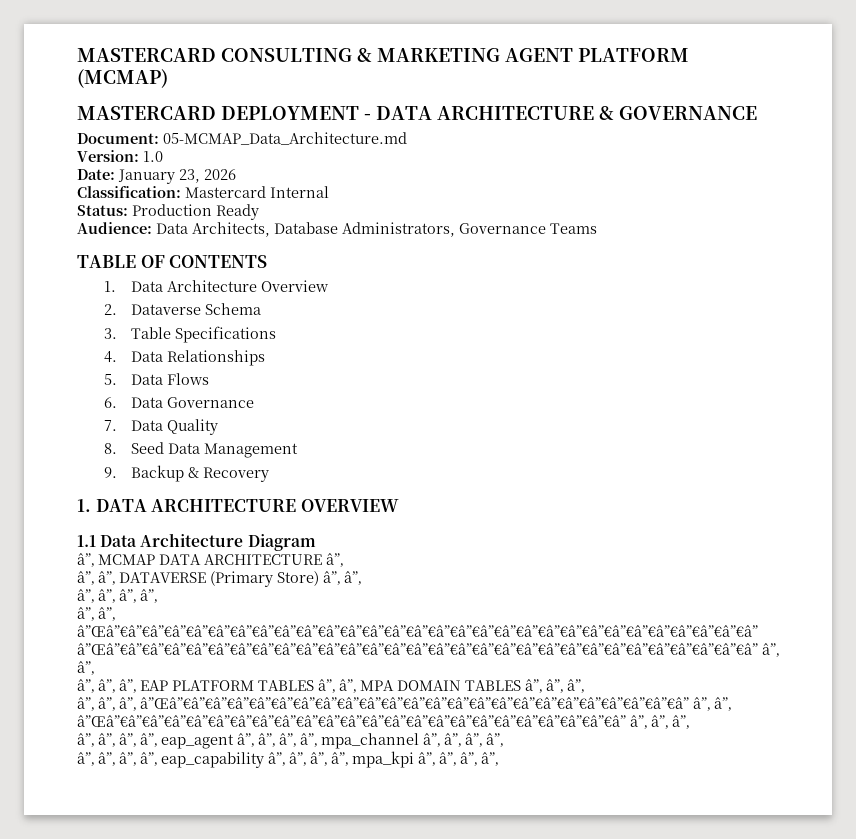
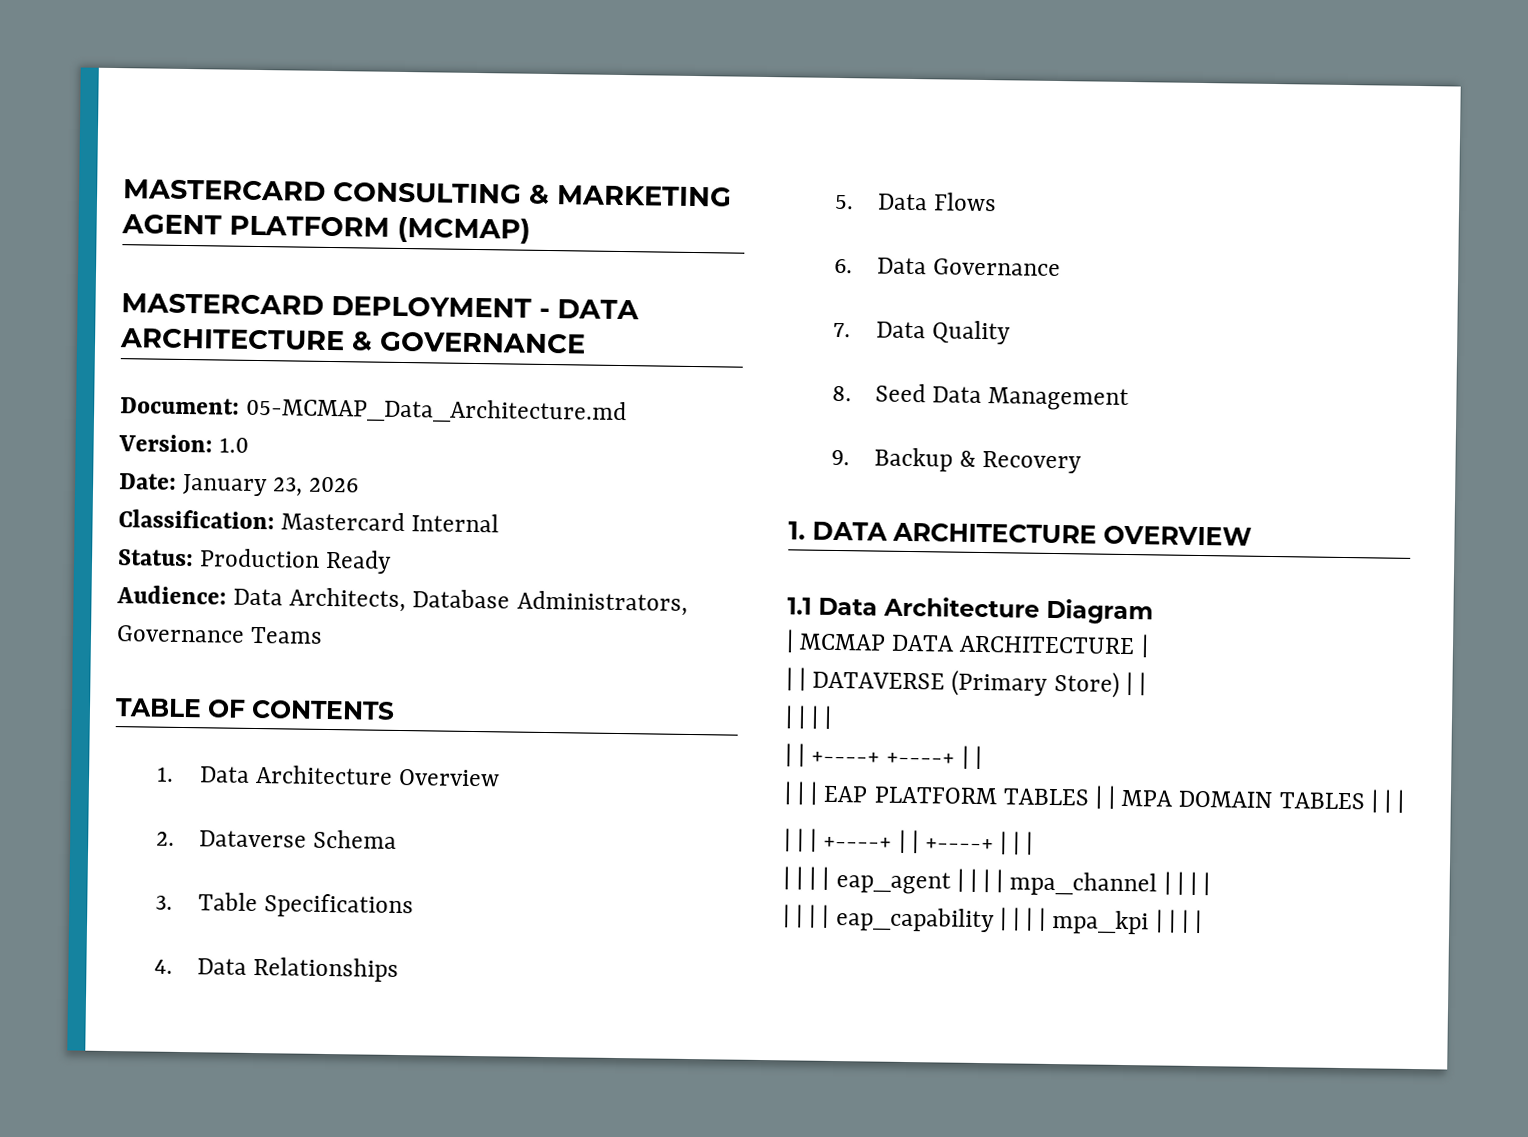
[77,553,94,567] â”‚ -> [786,629,794,653] |
[326,553,343,567] [77,571,361,587] [77,589,157,603] [77,607,115,621] [77,625,758,638] [77,643,779,657] [77,661,94,675] [77,679,136,693] â”‚ // â”‚ â”‚ DATAVERSE (Primary Store) â”‚ â”‚ // â”‚ â”‚ â”‚ â”‚ // â”‚ â”‚ â”Œâ”€â”€â”€â”€â”€â”€â”€â”€â”€â”€â”€â”€â”€â”€â”€â”€â”€â”€â”€â”€â”€â”€â”€â”€â”€â”€â”€â”€â”€â” â”Œâ”€â”€â”€â”€â”€â”€â”€â”€â”€â”€â”€â”€â”€â”€â”€â”€â”€â”€â”€â”€â”€â”€â”€â”€â”€â”€â”€â”€â”€â” â”‚ â”‚ // â”‚ â”‚ â”‚ -> [1140,634,1149,658] [786,667,1146,698] [785,705,833,729] [785,743,982,770] [784,781,819,805] | // | | DATAVERSE (Primary Store) | | // | | | | // | | +----+ +----+ | | // | | |
[318,679,356,693] â”‚ â”‚ -> [1094,785,1117,809] | |
[525,679,584,693] [77,697,731,711] [77,715,689,729] [77,733,503,749] [77,751,498,768] â”‚ â”‚ â”‚ // â”‚ â”‚ â”‚ â”Œâ”€â”€â”€â”€â”€â”€â”€â”€â”€â”€â”€â”€â”€â”€â”€â”€â”€â”€â”€â”€â”€â”€â”€â” â”‚ â”‚ â”Œâ”€â”€â”€â”€â”€â”€â”€â”€â”€â”€â”€â”€â”€â”€â”€â”€â”€â”€â”€â”€â”€â”€â”€â” â”‚ â”‚ â”‚ // â”‚ â”‚ â”‚ â”‚ eap_agent â”‚ â”‚ â”‚ â”‚ mpa_channel â”‚ â”‚ â”‚ â”‚ // â”‚ â”‚ â”‚ â”‚ eap_capability â”‚ â”‚ â”‚ â”‚ mpa_kpi â”‚ â”‚ â”‚ â”‚ -> [1370,789,1406,813] [784,828,1034,855] [783,866,1211,897] [783,904,1203,935] | | | // | | | +----+ | | +----+ | | | // | | | | eap_agent | | | | mpa_channel | | | | // | | | | eap_capability | | | | mpa_kpi | | | |

